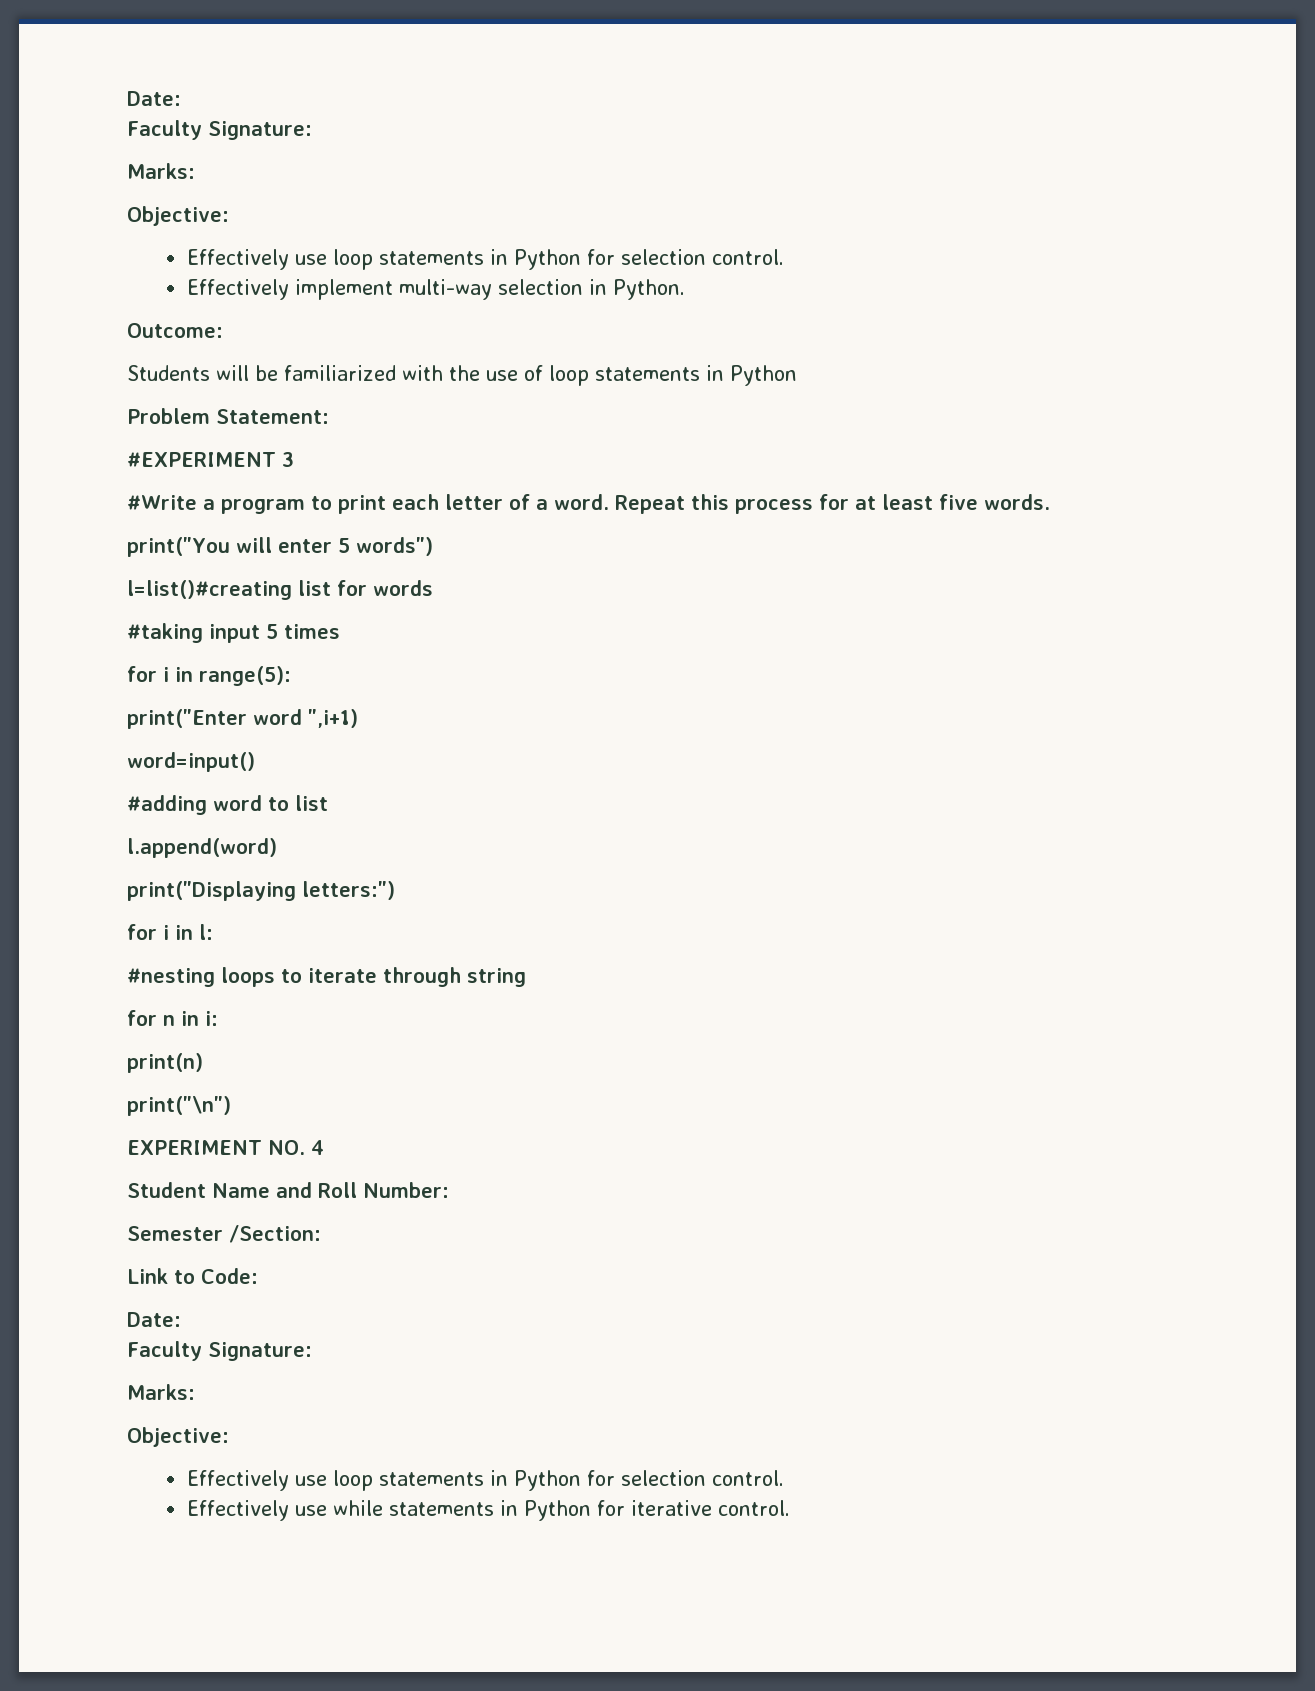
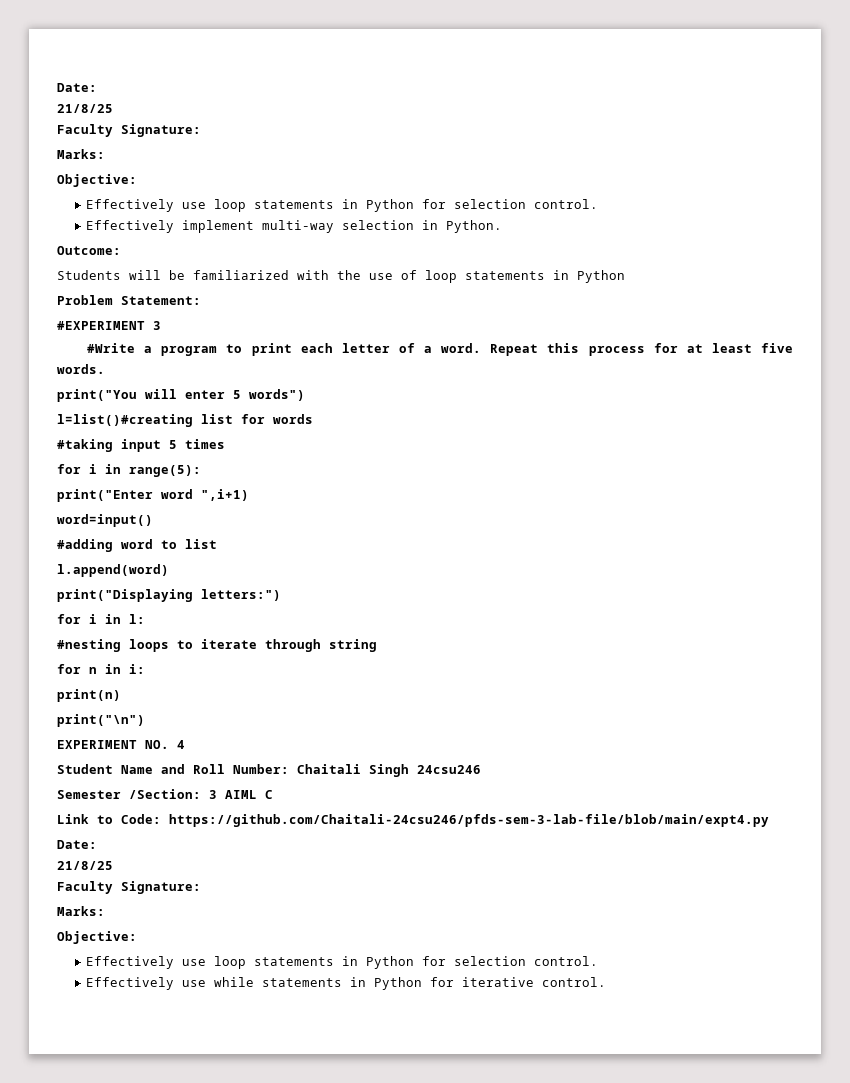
[127,91,181,106] Date: -> [57,83,97,92] [57,104,113,113] Date: // 21/8/25
(449, 1190) none -> [297,764,481,777] Chaitali Singh 24csu246
(321, 1234) none -> [209,790,273,799] 3 AIML C
[127,1312,181,1327] // Date: -> [169,814,769,827] [57,840,97,849] [57,861,113,870] https://github.com/Chaitali-24csu246/pfds-sem-3-lab-file/blob/main/expt4.py // Date: // 21/8/25

